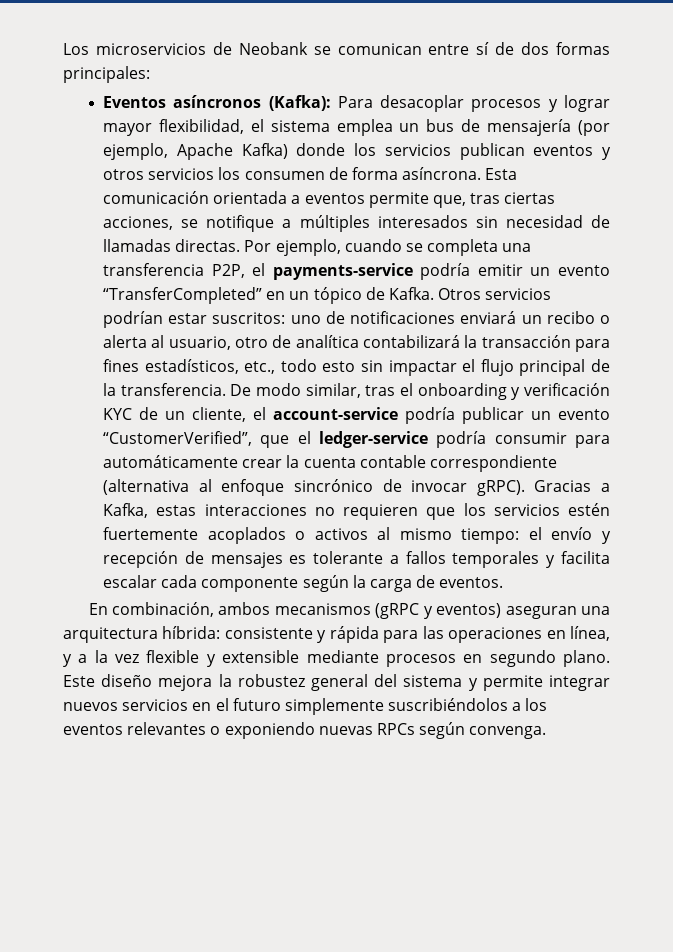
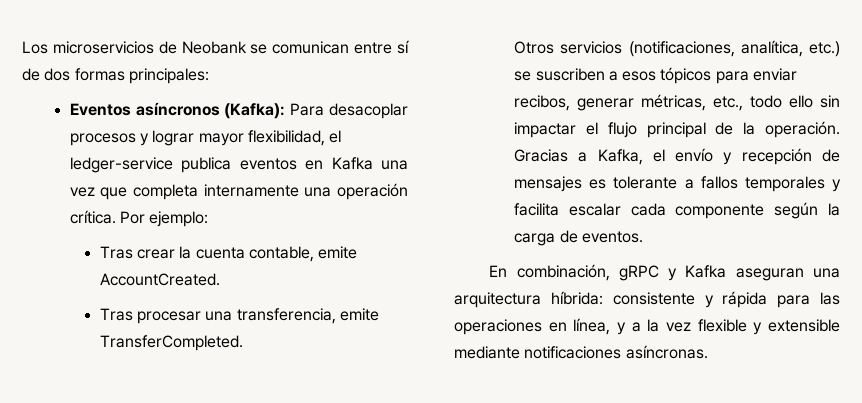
[270,119,610,136] [103,143,611,160] [103,167,518,180] [103,191,556,208] [103,215,610,232] [103,239,532,256] [103,263,610,280] [103,287,552,304] [103,311,610,328] [103,335,610,352] [103,359,239,374] sistema emplea un bus de mensajería (por ejemplo, Apache Kafka) donde los servicios publican eventos y otros servicios los consumen de forma asíncrona. Esta comunicación orientada a eventos permite que, tras ciertas acciones, se notifique a múltiples interesados sin necesidad de llamadas directas. Por ejemplo, cuando se completa una transferencia P2P, el payments-service podría emitir un evento “TransferCompleted” en un tópico de Kafka. Otros servicios podrían estar suscritos: uno de notificaciones enviará un recibo o alerta al usuario, otro de analítica contabilizará la transacción para fines estadísticos, -> [69,157,409,173] [69,183,408,200] [69,210,209,227] [99,246,358,262] [99,273,220,286] [99,308,380,324] [99,335,243,351] [514,40,840,57] [514,67,798,84] [514,94,707,111] ledger-service publica eventos en Kafka una vez que completa internamente una operación crítica. Por ejemplo: // Tras crear la cuenta contable, emite AccountCreated. // Tras procesar una transferencia, emite TransferCompleted. // Otros servicios (notificaciones, analítica, etc.) se suscriben a esos tópicos para enviar recibos, generar métricas,
[322,361,356,372] esto -> [789,95,814,108] ello
[120,383,610,400] [103,407,610,424] [103,431,610,448] [103,455,557,472] [103,479,610,496] [103,503,610,520] [103,527,520,544] transferencia. De modo similar, tras el onboarding y verificación KYC de un cliente, el account-service podría publicar un evento “CustomerVerified”, que el ledger-service podría consumir para automáticamente crear la cuenta contable correspondiente (alternativa al enfoque sincrónico de invocar gRPC). Gracias a Kafka, estas interacciones no requieren que los servicios estén fuertemente acoplados o activos al mismo tiempo: -> [765,121,840,138] [514,149,643,165] operación. Gracias a Kafka,
[218,602,502,619] ambos mecanismos (gRPC y eventos) -> [618,265,727,281] gRPC y Kafka
[385,650,611,667] [63,674,610,691] [63,698,548,715] [63,722,547,739] procesos en segundo plano. Este diseño mejora la robustez general del sistema y permite integrar nuevos servicios en el futuro simplemente suscribiéndolos a los eventos relevantes o exponiendo nuevas RPCs según convenga. -> [524,345,708,359] notificaciones asíncronas.

